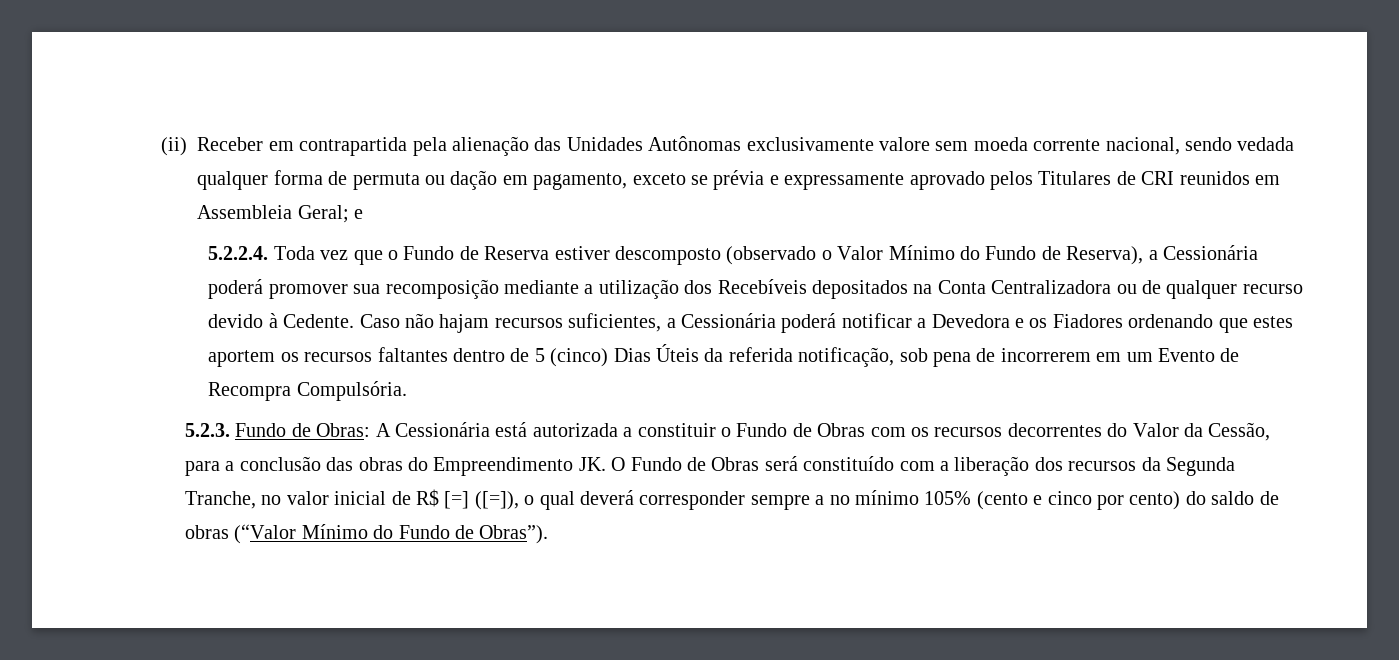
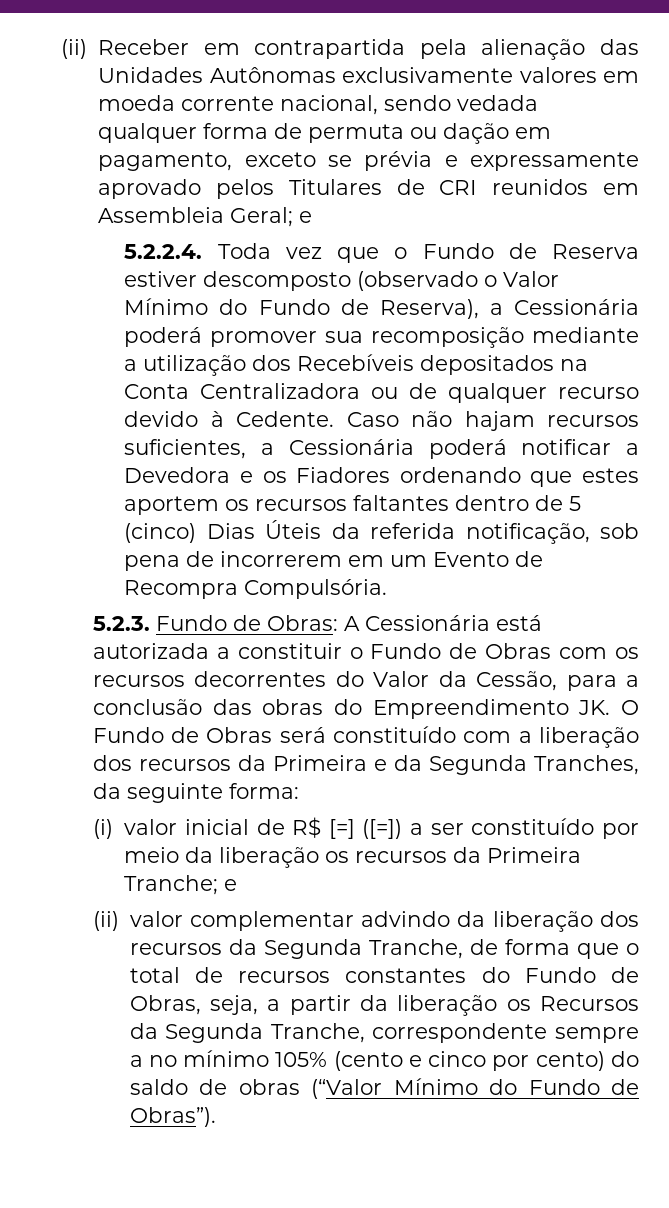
[879,137,969,151] valore sem -> [519,67,640,83] valores em
[1165,457,1235,476] [184,491,282,509] Segunda Tranche, no -> [272,755,639,775] [92,783,299,803] [92,819,113,839] Primeira e da Segunda Tranches, da seguinte forma: // (i)
[474,490,746,510] ([=]), o qual deverá corresponder -> [362,818,639,839] [124,847,582,868] [124,875,238,895] [92,911,639,932] [129,939,639,959] [129,967,639,983] [129,995,639,1016] [129,1023,548,1043] ([=]) a ser constituído por meio da liberação os recursos da Primeira Tranche; e // (ii) valor complementar advindo da liberação dos recursos da Segunda Tranche, de forma que o total de recursos constantes do Fundo de Obras, seja, a partir da liberação os Recursos da Segunda Tranche, correspondente

